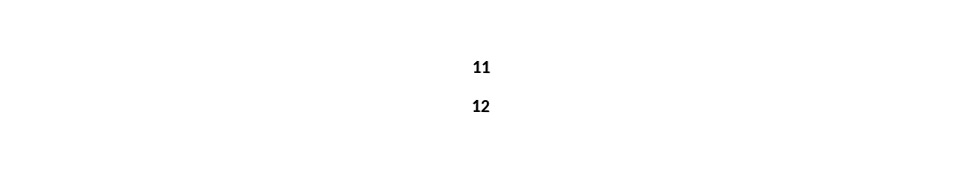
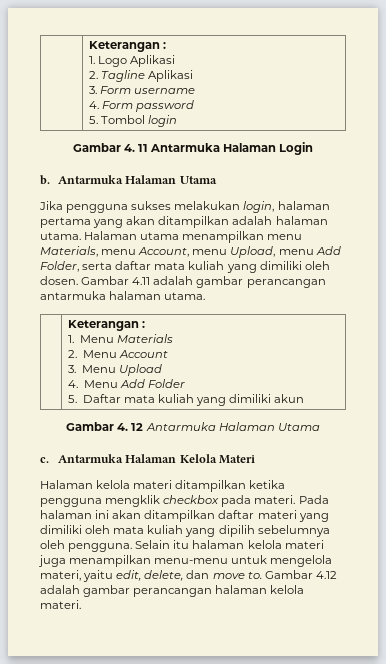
[472,60,491,74] [471,99,490,113] 11 // 12 -> [89,41,167,52] [89,55,176,67] [89,70,194,82] [89,86,196,94] [89,100,195,112] [89,115,178,127] [72,142,314,155] [40,175,217,185] [39,201,330,213] [40,216,328,228] [40,231,303,243] [40,246,341,258] [40,261,330,273] [40,276,326,288] [40,291,206,300] [68,320,146,331] [68,334,173,343] [68,350,168,358] [68,364,162,376] [68,379,186,388] [68,394,305,406] [66,422,320,431] [40,454,256,464] [40,480,286,492] [40,495,329,507] [40,510,329,522] [40,525,330,537] [40,540,324,552] [38,555,333,567] [40,570,337,582] [40,585,305,597] [40,600,81,609] | Keterangan : // 1. Logo Aplikasi // 2. Tagline Aplikasi // 3. Form username // 4. Form password // 5. Tombol login // Gambar 4. 11 Antarmuka Halaman Login // b. Antarmuka Halaman Utama // Jika pengguna sukses melakukan login, halaman pertama yang akan ditampilkan adalah halaman utama. Halaman utama menampilkan menu Materials, menu Account, menu Upload, menu Add Folder, serta daftar mata kuliah yang dimiliki oleh dosen. Gambar 4.11 adalah gambar perancangan antarmuka halaman utama. // | Keterangan : // 1. Menu Materials // 2. Menu Account // 3. Menu Upload // 4. Menu Add Folder // 5. Daftar mata kuliah yang dimiliki akun // Gambar 4. 12 Antarmuka Halaman Utama // c. Antarmuka Halaman Kelola Materi // Halaman kelola materi ditampilkan ketika pengguna mengklik checkbox pada materi. Pada halaman ini akan ditampilkan daftar materi yang dimiliki oleh mata kuliah yang dipilih sebelumnya oleh pengguna. Selain itu halaman kelola materi juga menampilkan menu-menu untuk mengelola materi, yaitu edit, delete, dan move to. Gambar 4.12 adalah gambar perancangan halaman kelola materi.

